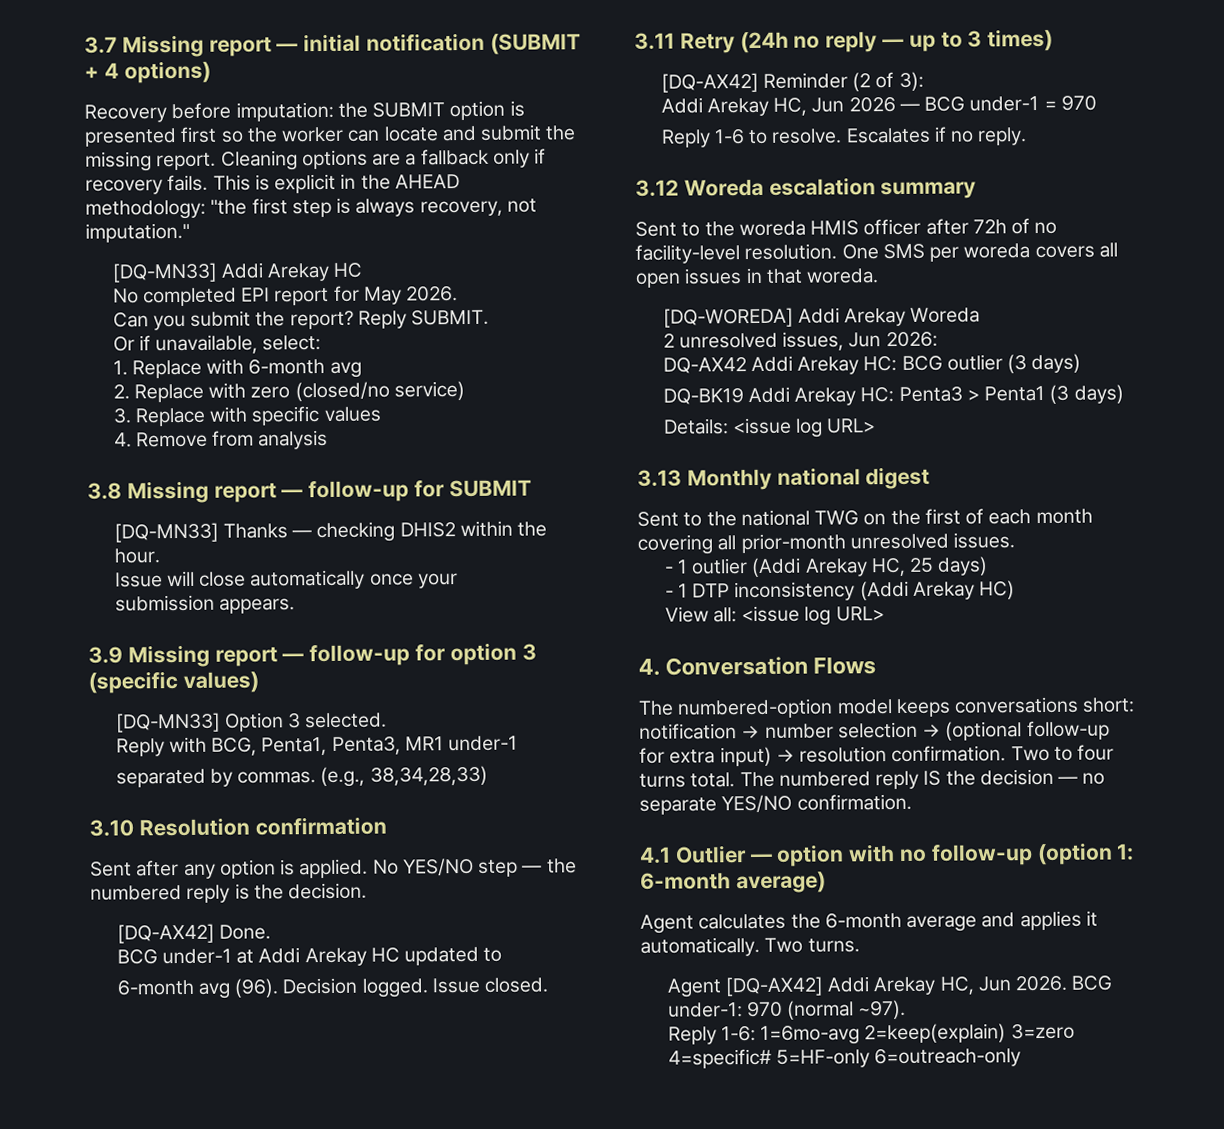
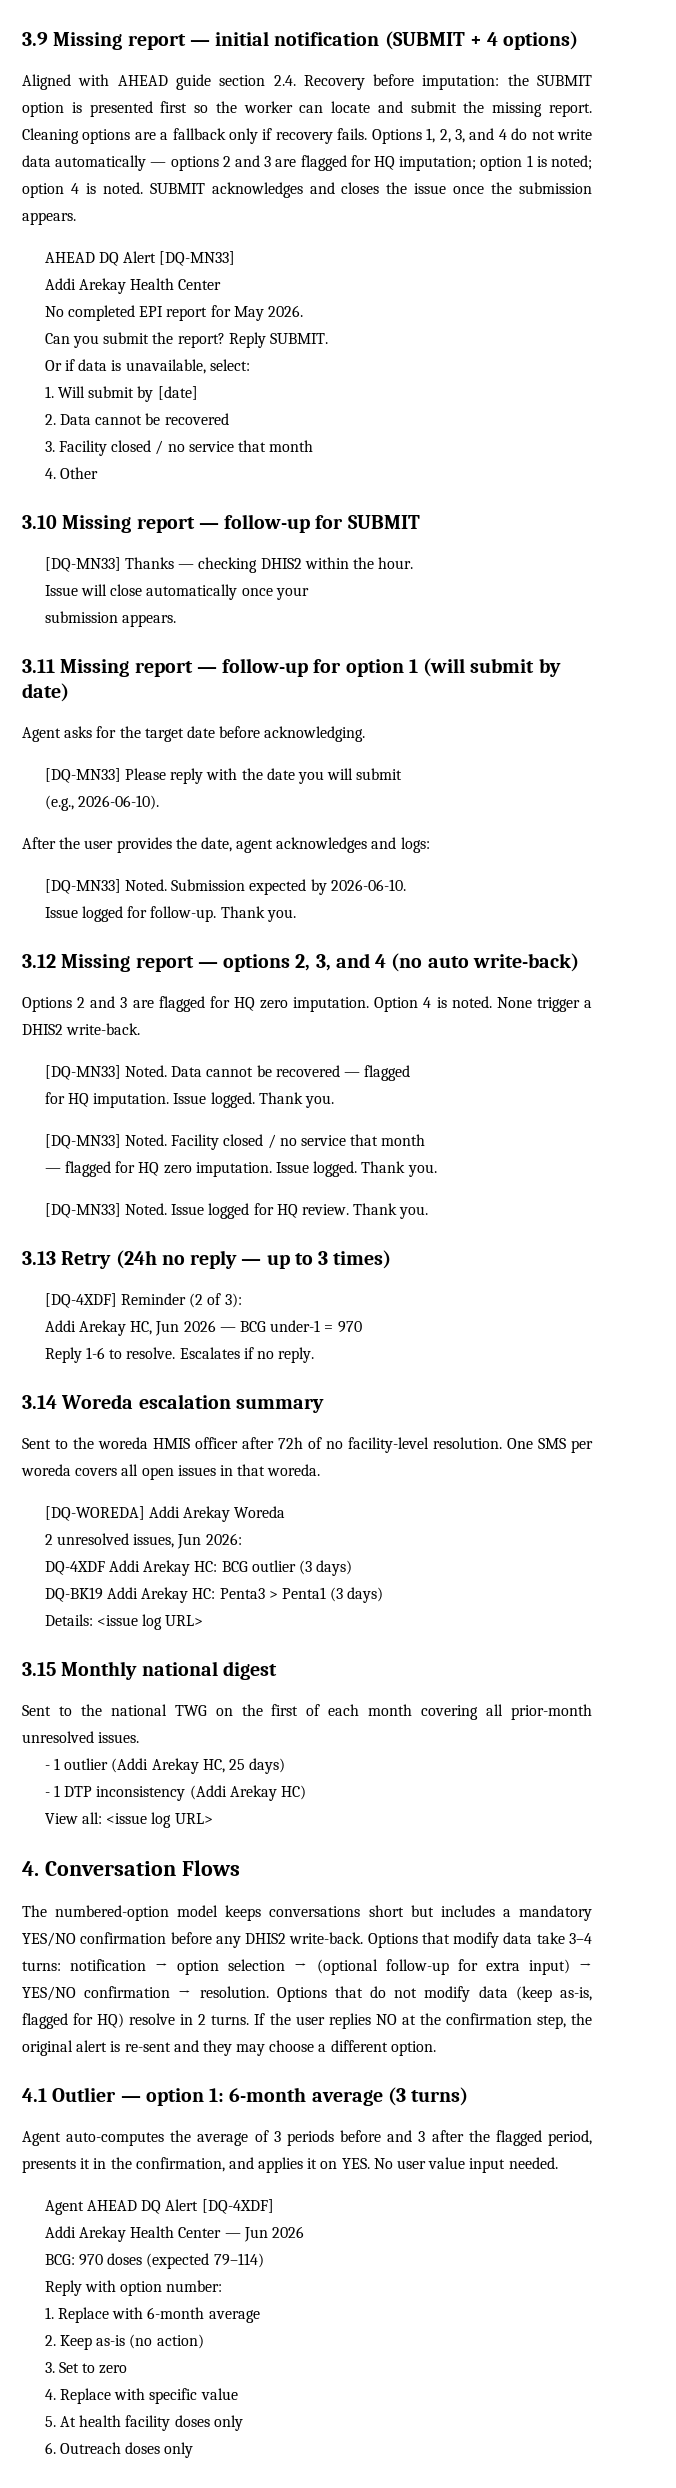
[84,36,117,54] 3.7 -> [22,32,48,46] 3.9
(211, 72) none -> [22,74,296,90] Aligned with AHEAD guide section 2.4.
[212,173,460,194] [85,197,537,220] [85,222,190,243] [111,262,363,283] This is explicit in the AHEAD methodology: "the first step is always recovery, not imputation." // [DQ-MN33] Addi Arekay HC -> [371,128,593,144] [22,155,592,171] [22,182,593,198] [22,212,76,225] [44,251,236,266] [44,278,222,294] Options 1, 2, 3, and 4 do not write data automatically — options 2 and 3 are flagged for HQ imputation; option 1 is noted; option 4 is noted. SUBMIT acknowledges and closes the issue once the submission appears. // AHEAD DQ Alert [DQ-MN33] // Addi Arekay Health Center
(151, 343) none -> [78,359,122,371] data is
[131,358,362,379] [112,381,465,403] [112,406,381,427] [113,429,329,450] [87,482,122,500] Replace with 6-month avg // 2. Replace with zero (closed/no service) // 3. Replace with specific values // 4. Remove from analysis // 3.8 -> [58,386,198,402] [44,413,229,425] [44,440,314,456] [44,467,99,479] [22,515,57,529] Will submit by [date] // 2. Data cannot be recovered // 3. Facility closed / no service that month // 4. Other // 3.10
[88,646,123,664] 3.9 -> [22,659,55,673] 3.11
[521,643,537,661] [88,671,259,694] [115,712,388,733] [115,735,519,757] [115,765,488,788] [89,816,387,837] [90,857,577,880] [90,882,368,903] [116,923,271,944] [116,946,503,967] [116,977,549,999] [634,32,675,50] 3 (specific values) // [DQ-MN33] Option 3 selected. // Reply with BCG, Penta1, Penta3, MR1 under-1 // separated by commas. (e.g., 38,34,28,33) // 3.10 Resolution confirmation // Sent after any option is applied. No YES/NO step — the numbered reply is the decision. // [DQ-AX42] Done. // BCG under-1 at Addi Arekay HC updated to // 6-month avg (96). Decision logged. Issue closed. // 3.11 -> [408,658,561,677] [22,683,69,702] [22,726,366,742] [44,768,403,784] [44,795,160,811] [22,837,430,853] [44,879,406,895] [44,906,296,922] [22,953,579,972] [22,996,592,1012] [22,1023,141,1035] [44,1065,411,1081] [44,1092,335,1108] [44,1134,426,1150] [44,1161,437,1177] [44,1203,429,1219] [22,1251,56,1265] 1 (will submit by date) // Agent asks for the target date before acknowledging. // [DQ-MN33] Please reply with the date you will submit // (e.g., 2026-06-10). // After the user provides the date, agent acknowledges and logs: // [DQ-MN33] Noted. Submission expected by 2026-06-10. // Issue logged for follow-up. Thank you. // 3.12 Missing report — options 2, 3, and 4 (no auto write-back) // Options 2 and 3 are flagged for HQ zero imputation. Option 4 is noted. None trigger a DHIS2 write-back. // [DQ-MN33] Noted. Data cannot be recovered — flagged // for HQ imputation. Issue logged. Thank you. // [DQ-MN33] Noted. Facility closed / no service that month // — flagged for HQ zero imputation. Issue logged. Thank you. // [DQ-MN33] Noted. Issue logged for HQ review. Thank you. // 3.13
[660,72,759,93] [DQ-AX42] -> [44,1293,117,1308] [DQ-4XDF]
[635,179,679,197] 3.12 -> [22,1395,57,1409] 3.14
[662,357,747,374] DQ-AX42 -> [44,1561,105,1575] DQ-4XDF
[637,469,682,487] 3.13 -> [22,1662,56,1676] 3.15
[1082,697,1136,713] short: -> [368,1905,593,1921] [22,1932,592,1948] [22,1961,61,1971] short but includes a mandatory YES/NO confirmation before any DHIS2 write-back. Options that modify data take 3–4 turns:
[764,723,834,739] number -> [177,1960,220,1975] option
[799,744,1115,763] [639,768,1106,790] [639,793,912,815] [639,842,1135,867] [640,871,826,894] [640,910,1098,934] [640,936,860,957] [666,975,1113,998] [667,999,907,1020] [667,1023,1075,1045] [667,1048,1022,1069] resolution confirmation. Two to four turns total. The numbered reply IS the decision — no separate YES/NO confirmation. // 4.1 Outlier — option with no follow-up (option 1: 6-month average) // Agent calculates the 6-month average and applies it automatically. Two turns. // Agent [DQ-AX42] Addi Arekay HC, Jun 2026. BCG under-1: 970 (normal ~97). // Reply 1-6: 1=6mo-avg 2=keep(explain) 3=zero 4=specific# 5=HF-only 6=outreach-only -> [22,1986,592,2002] [22,2013,592,2029] [22,2040,436,2056] [22,2087,469,2106] [22,2130,592,2146] [22,2157,558,2173] [44,2199,274,2215] [44,2226,305,2242] [44,2253,264,2269] [44,2280,223,2296] [44,2307,260,2323] [44,2334,204,2350] [44,2362,128,2374] [44,2388,238,2404] [44,2415,243,2431] [44,2442,194,2458] YES/NO confirmation → resolution. Options that do not modify data (keep as-is, flagged for HQ) resolve in 2 turns. If the user replies NO at the confirmation step, the original alert is re-sent and they may choose a different option. // 4.1 Outlier — option 1: 6-month average (3 turns) // Agent auto-computes the average of 3 periods before and 3 after the flagged period, presents it in the confirmation, and applies it on YES. No user value input needed. // Agent AHEAD DQ Alert [DQ-4XDF] // Addi Arekay Health Center — Jun 2026 // BCG: 970 doses (expected 79–114) // Reply with option number: // 1. Replace with 6-month average // 2. Keep as-is (no action) // 3. Set to zero // 4. Replace with specific value // 5. At health facility doses only // 6. Outreach doses only

